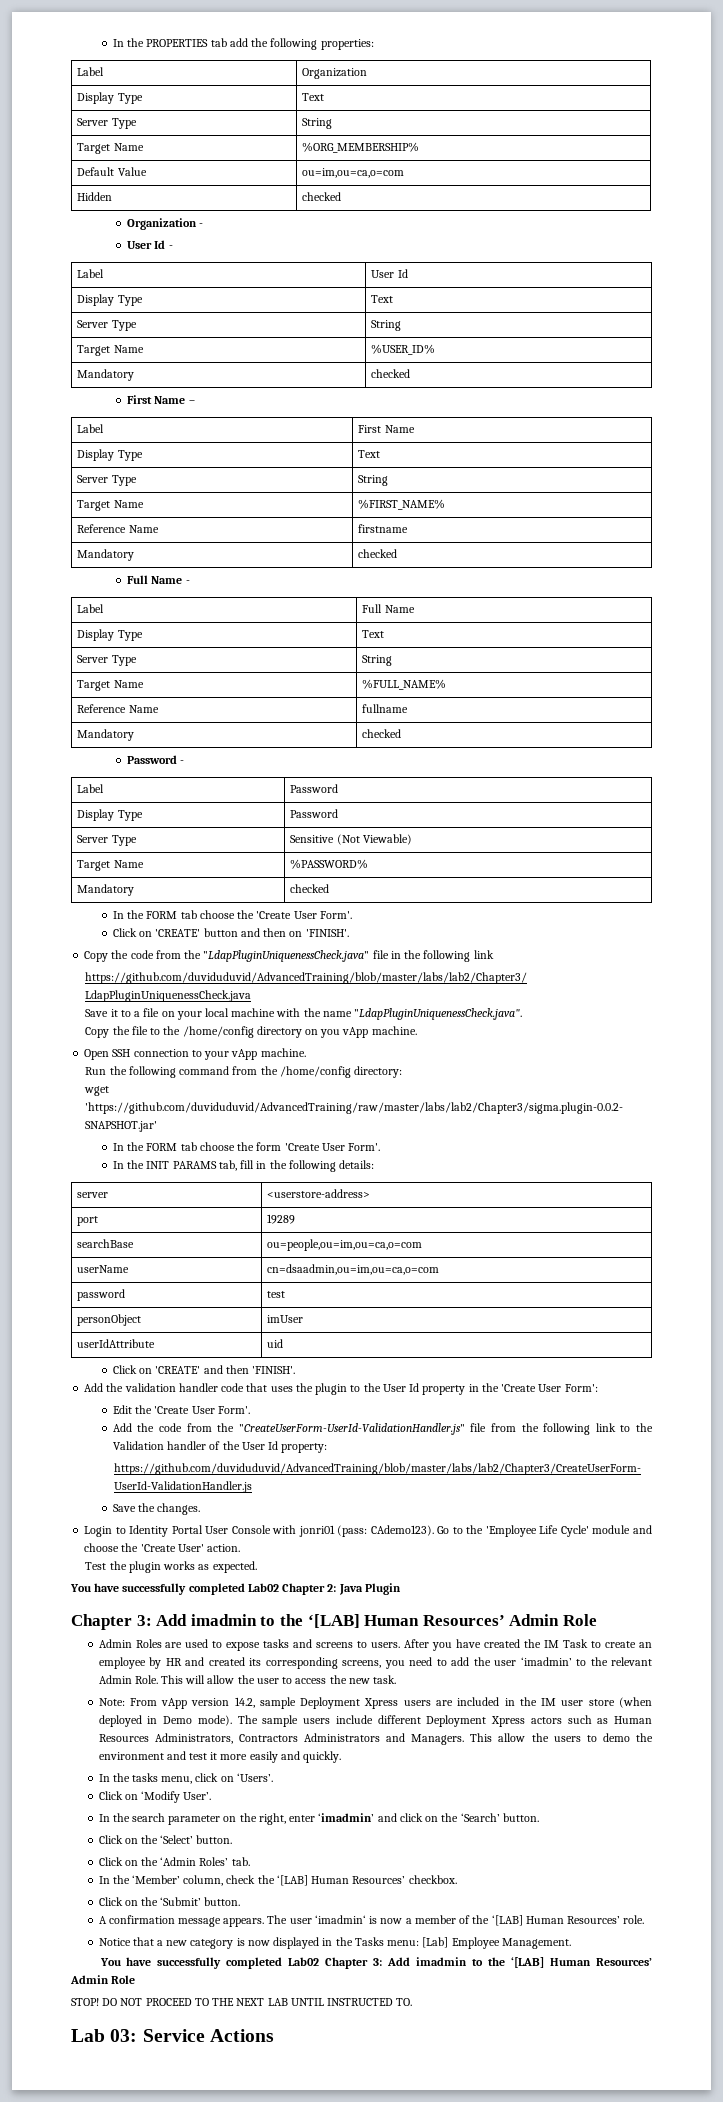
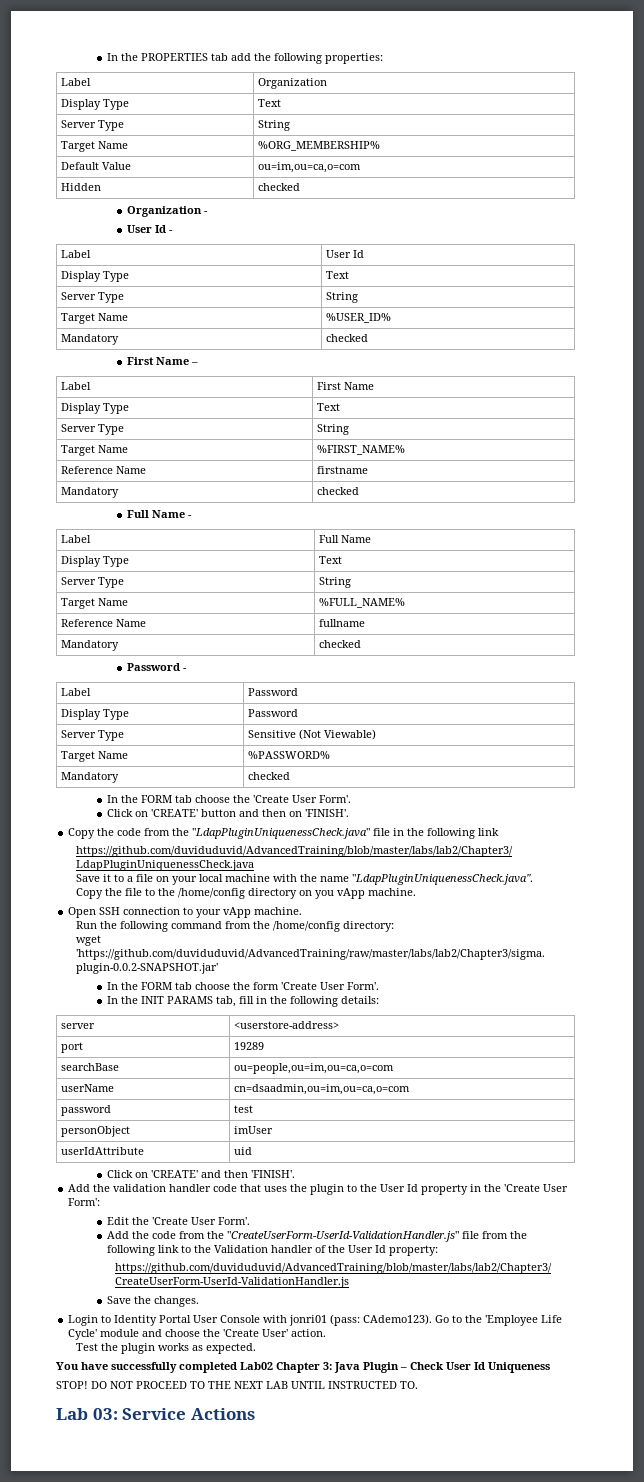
[327,1584,337,1592] 2: -> [323,1362,332,1370] 3:
[71,1614,597,1630] [98,1639,652,1651] [98,1657,652,1669] [98,1675,397,1684] [98,1697,653,1709] [98,1715,652,1727] [98,1733,653,1745] [98,1751,342,1763] [98,1773,273,1784] [98,1791,212,1803] [98,1813,539,1825] [98,1835,233,1844] [98,1857,250,1866] [98,1875,457,1886] [98,1897,241,1906] [98,1915,645,1927] [98,1937,571,1949] [99,1957,652,1969] [70,1975,136,1984] // Chapter 3: Add imadmin to the ‘[LAB] Human Resources’ Admin Role // Admin Roles are used to expose tasks and screens to users. After you have created the IM Task to create an employee by HR and created its corresponding screens, you need to add the user ‘imadmin’ to the relevant Admin Role. This will allow the user to access the new task. // Note: From vApp version 14.2, sample Deployment Xpress users are included in the IM user store (when deployed in Demo mode). The sample users include different Deployment Xpress actors such as Human Resources Administrators, Contractors Administrators and Managers. This allow the users to demo the environment and test it more easily and quickly. // In the tasks menu, click on ‘Users’. // Click on ‘Modify User’. // In the search parameter on the right, enter ‘imadmin’ and click on the ‘Search’ button. // Click on the ‘Select’ button. // Click on the ‘Admin Roles’ tab. // In the ‘Member’ column, check the ‘[LAB] Human Resources’ checkbox. // Click on the ‘Submit’ button. // A confirmation message appears. The user ‘imadmin‘ is now a member of the ‘[LAB] Human Resources’ role. // Notice that a new category is now displayed in the Tasks menu: [Lab] Employee Management. // You have successfully completed Lab02 Chapter 3: Add imadmin to the ‘[LAB] Human Resources’ Admin Role -> [400,1362,550,1373] – Check User Id Uniqueness

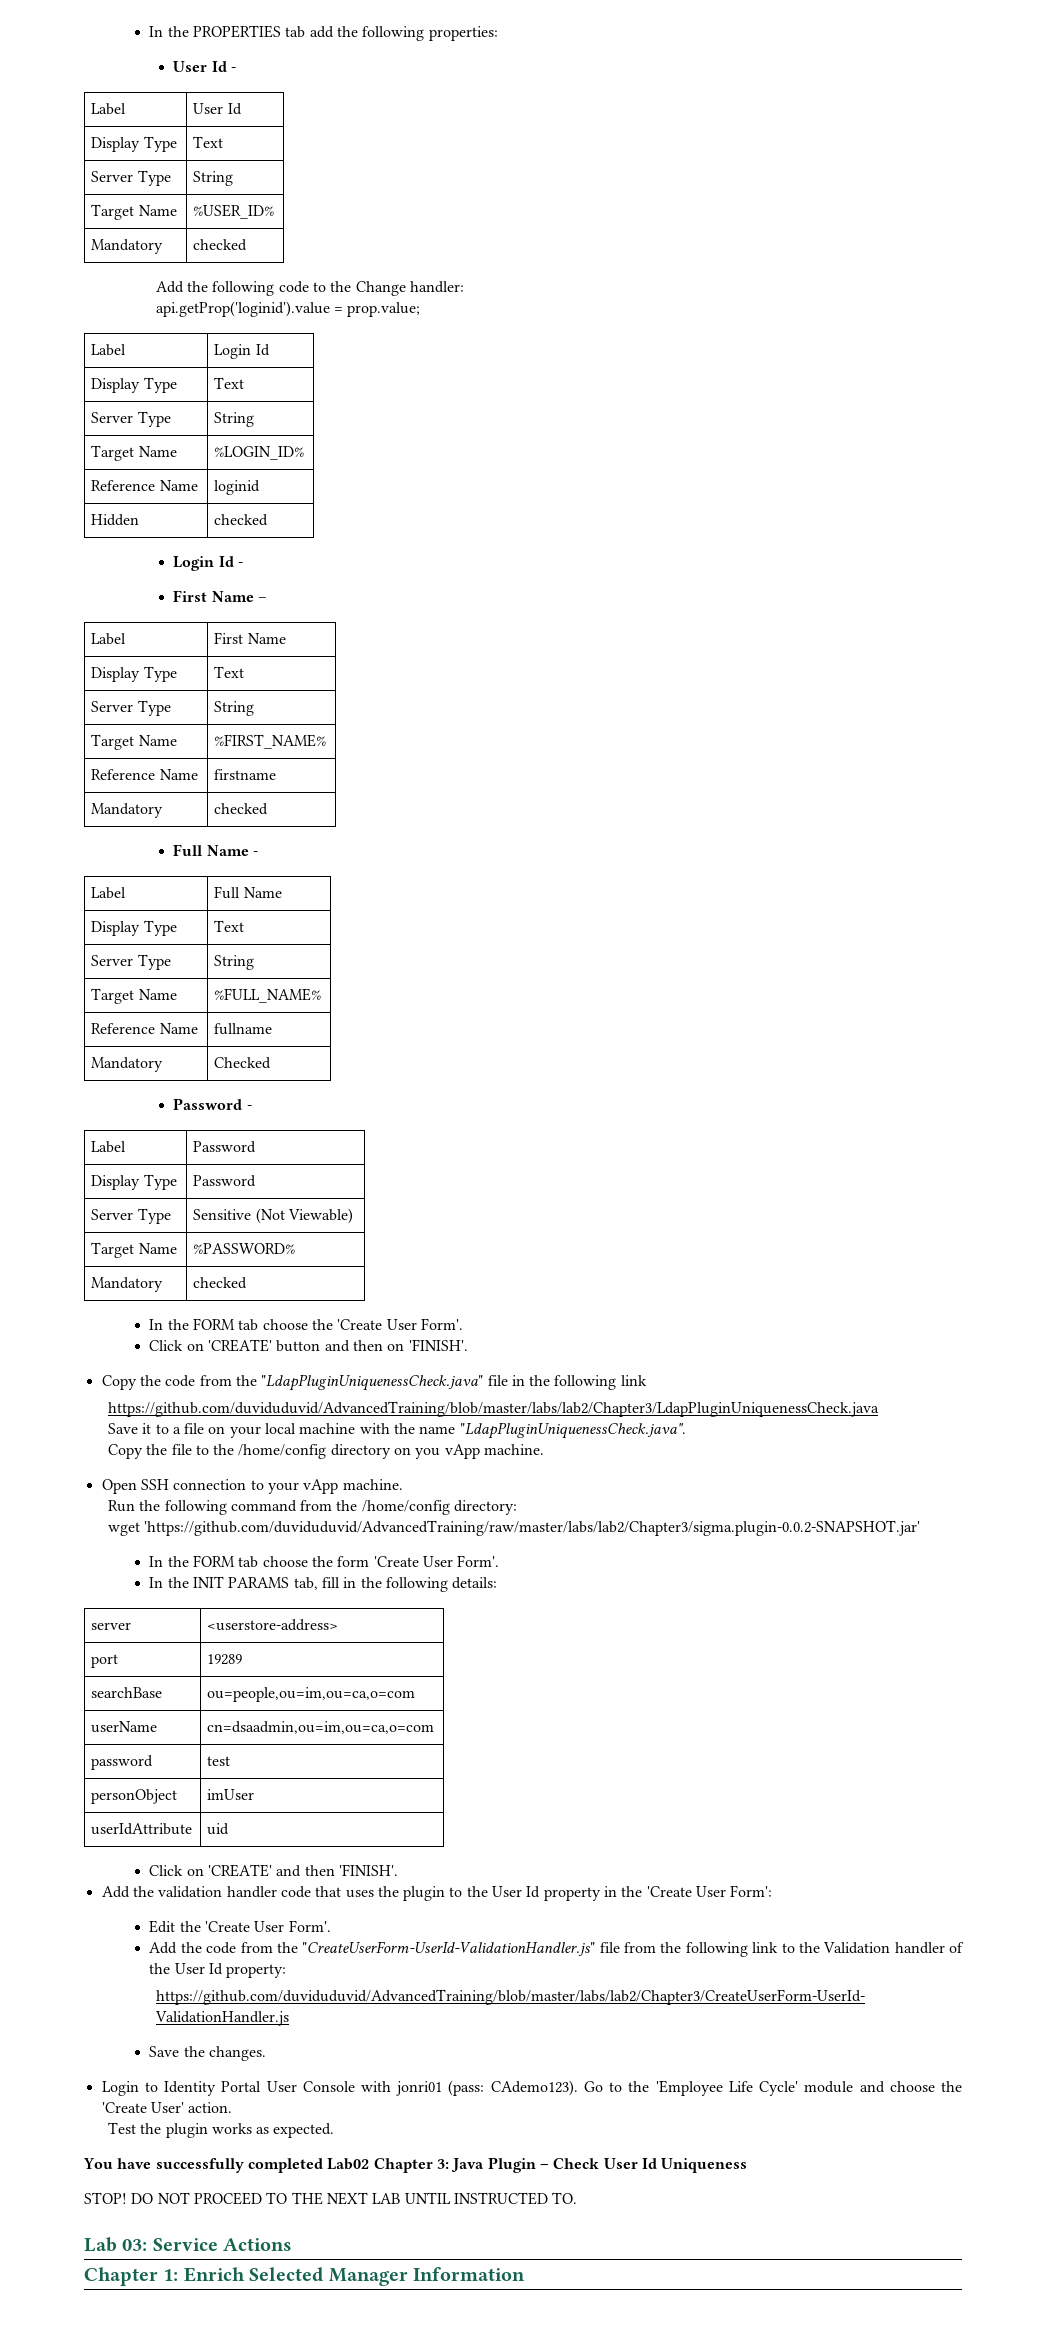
[60,78,91,86] [257,78,327,89] [60,99,129,110] [257,99,281,107] [60,120,124,131] [257,120,290,131] [60,141,128,152] [257,141,380,151] [60,162,131,170] [257,162,361,173] [60,183,101,191] [257,183,300,191] [126,206,208,217] // Label | Organization // Display Type | Text // Server Type | String // Target Name | %ORG_MEMBERSHIP% // Default Value | ou=im,ou=ca,o=com // Hidden | checked // Organization - -> (498, 33) none
(368, 338) none -> [155,281,464,296] [155,301,421,317] [91,344,127,356] [214,344,270,359] [91,377,177,393] [214,377,245,389] [91,411,171,427] [214,412,255,427] [91,445,177,461] [214,446,305,460] [91,480,198,491] [214,480,261,495] [91,514,140,526] [214,514,269,526] [173,556,243,571] // Add the following code to the Change handler: // api.getProp('loginid').value = prop.value; // Label | Login Id // Display Type | Text // Server Type | String // Target Name | %LOGIN_ID% // Reference Name | loginid // Hidden | checked // Login Id -
[318,640,361,648] checked -> [214,1057,272,1069] Checked
(255, 1414) none -> [84,2267,525,2286] // Chapter 1: Enrich Selected Manager Information

